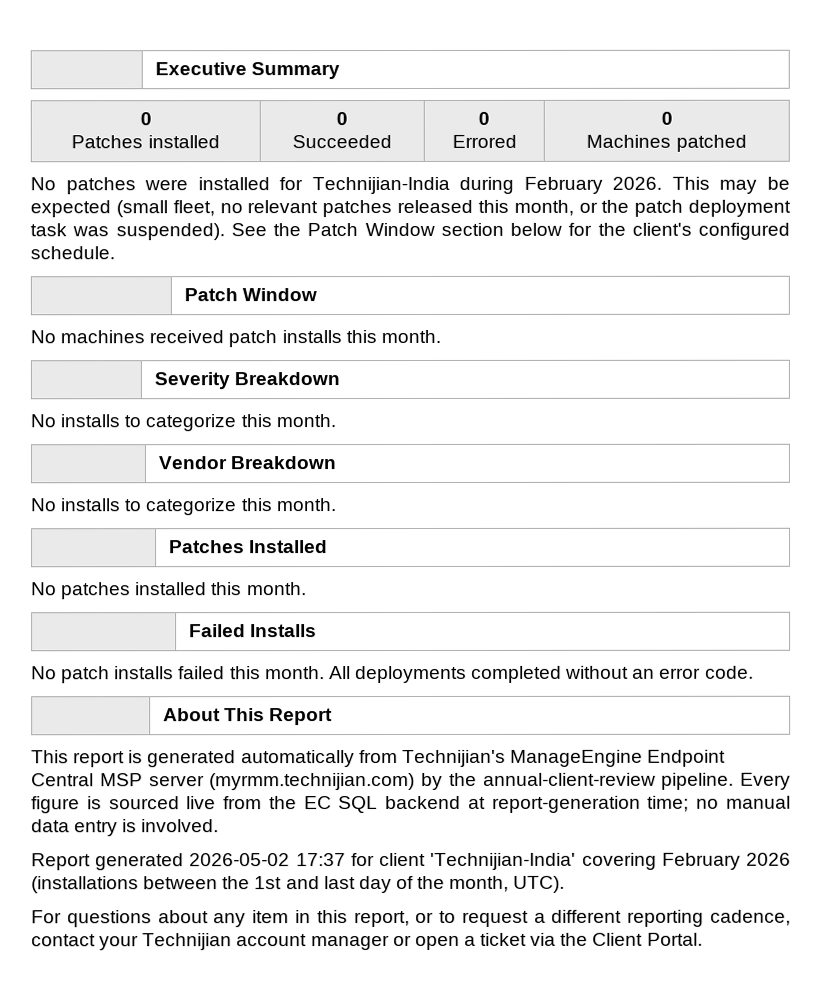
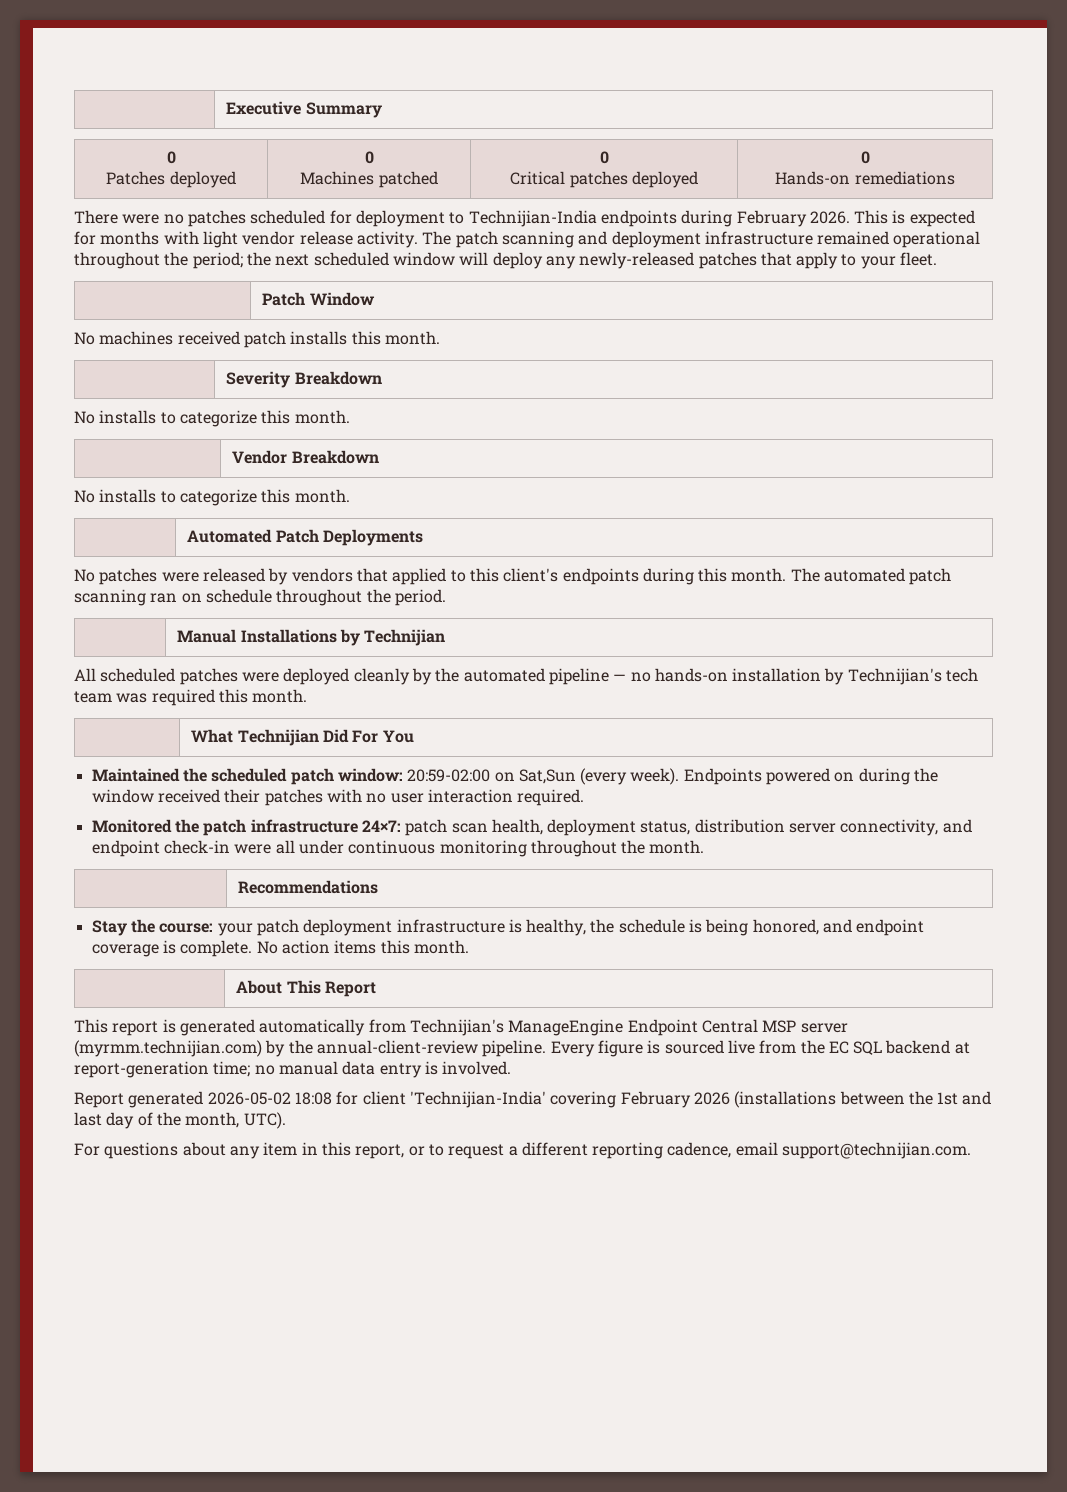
[147,135,220,149] [336,112,348,126] [292,135,392,149] [478,111,490,125] [451,134,517,148] [660,111,673,125] [586,134,747,152] [30,176,790,195] [30,199,792,218] [30,222,790,241] [30,246,115,260] installed | 0 // Succeeded | 0 // Errored | 0 // Machines patched // No patches were installed for Technijian-India during February 2026. This may be expected (small fleet, no relevant patches released this month, or the patch deployment task was suspended). See the Patch Window section below for the client's configured schedule. -> [169,171,236,188] [364,151,374,164] [300,171,438,188] [599,151,609,164] [510,171,698,188] [860,151,870,164] [775,171,955,185] [74,210,975,227] [74,231,981,248] [74,252,938,269] deployed | 0 // Machines patched | 0 // Critical patches deployed | 0 // Hands-on remediations // There were no patches scheduled for deployment to Technijian-India endpoints during February 2026. This is expected for months with light vendor release activity. The patch scanning and deployment infrastructure remained operational throughout the period; the next scheduled window will deploy any newly-released patches that apply to your fleet.
[168,540,328,554] [31,582,307,600] [188,624,317,638] [31,665,754,684] Patches Installed // No patches installed this month. // | Failed Installs // No patch installs failed this month. All deployments completed without an error code. -> [187,529,424,546] [74,568,952,585] [74,589,446,606] [177,629,446,646] [74,668,979,685] [74,689,308,706] [191,729,414,746] [91,768,939,785] [91,789,585,806] [91,819,972,836] [91,840,705,857] [238,880,379,894] [91,919,925,936] [91,940,469,957] Automated Patch Deployments // No patches were released by vendors that applied to this client's endpoints during this month. The automated patch scanning ran on schedule throughout the period. // | Manual Installations by Technijian // All scheduled patches were deployed cleanly by the automated pipeline — no hands-on installation by Technijian's tech team was required this month. // | What Technijian Did For You // Maintained the scheduled patch window: 20:59-02:00 on Sat,Sun (every week). Endpoints powered on during the window received their patches with no user interaction required. // Monitored the patch infrastructure 24×7: patch scan health, deployment status, distribution server connectivity, and endpoint check-in were all under continuous monitoring throughout the month. // | Recommendations // Stay the course: your patch deployment infrastructure is healthy, the schedule is being honored, and endpoint coverage is complete. No action items this month.
[295,853,346,867] 17:37 -> [294,1092,332,1105] 18:08
[31,932,703,951] contact your Technijian account manager or open a ticket via the Client Portal. -> [735,1142,972,1159] email support@technijian.com.

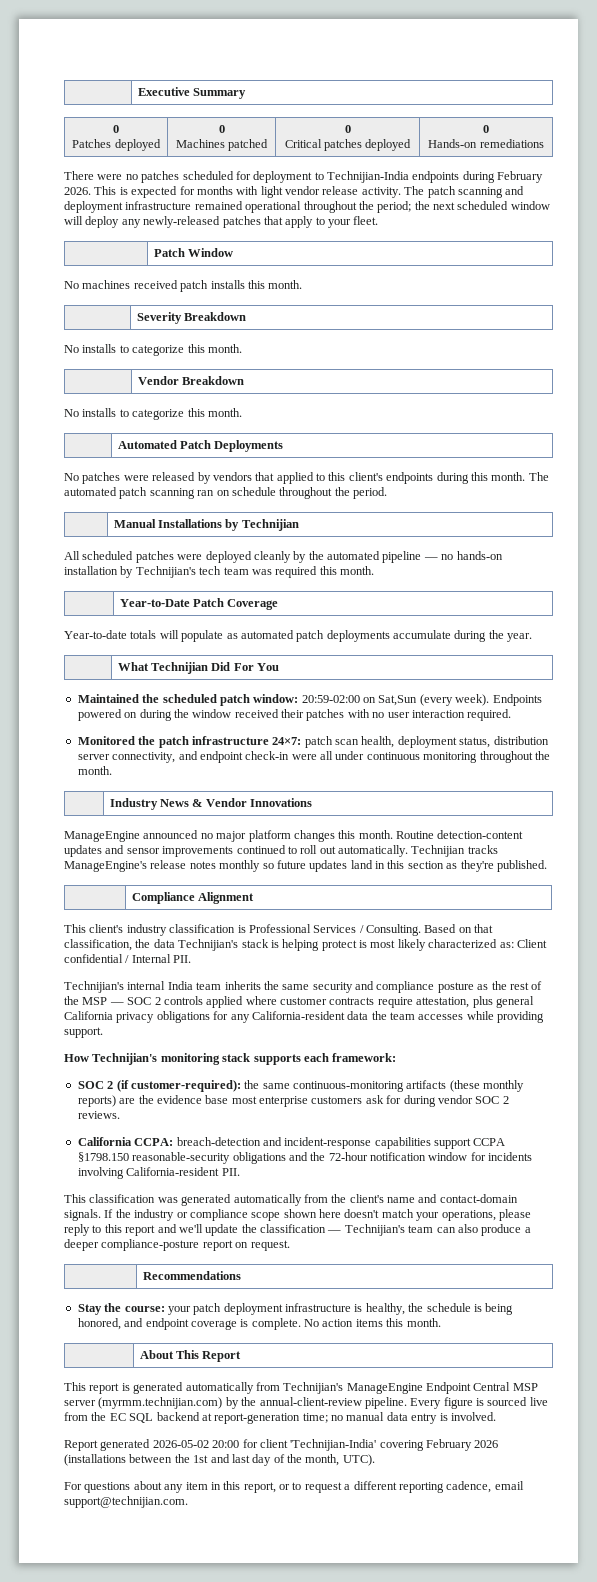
(308, 696) none -> [119,598,279,610] [64,630,533,642] // | Year-to-Date Patch Coverage // Year-to-date totals will populate as automated patch deployments accumulate during the year.
(705, 847) none -> [109,798,313,810] [64,830,524,842] [64,845,498,857] [64,860,547,872] [131,892,255,904] [64,924,494,936] [64,939,547,951] [64,954,192,963] [64,981,543,993] [64,996,534,1008] [64,1011,545,1023] [64,1027,103,1038] [64,1053,397,1065] [77,1080,525,1092] [77,1095,509,1107] [77,1111,120,1119] [77,1137,506,1149] [77,1152,533,1164] [77,1167,240,1179] [64,1194,518,1206] [64,1209,531,1221] [64,1224,531,1236] [64,1239,290,1251] // | Industry News & Vendor Innovations // ManageEngine announced no major platform changes this month. Routine detection-content updates and sensor improvements continued to roll out automatically. Technijian tracks ManageEngine's release notes monthly so future updates land in this section as they're published. // | Compliance Alignment // This client's industry classification is Professional Services / Consulting. Based on that classification, the data Technijian's stack is helping protect is most likely characterized as: Client confidential / Internal PII. // Technijian's internal India team inherits the same security and compliance posture as the rest of the MSP — SOC 2 controls applied where customer contracts require attestation, plus general California privacy obligations for any California-resident data the team accesses while providing support. // How Technijian's monitoring stack supports each framework: // SOC 2 (if customer-required): the same continuous-monitoring artifacts (these monthly reports) are the evidence base most enterprise customers ask for during vendor SOC 2 reviews. // California CCPA: breach-detection and incident-response capabilities support CCPA §1798.150 reasonable-security obligations and the 72-hour notification window for incidents involving California-resident PII. // This classification was generated automatically from the client's name and contact-domain signals. If the industry or compliance scope shown here doesn't match your operations, please reply to this report and we'll update the classification — Technijian's team can also produce a deeper compliance-posture report on request.
[294,1092,332,1105] 18:08 -> [212,1440,240,1448] 20:00

